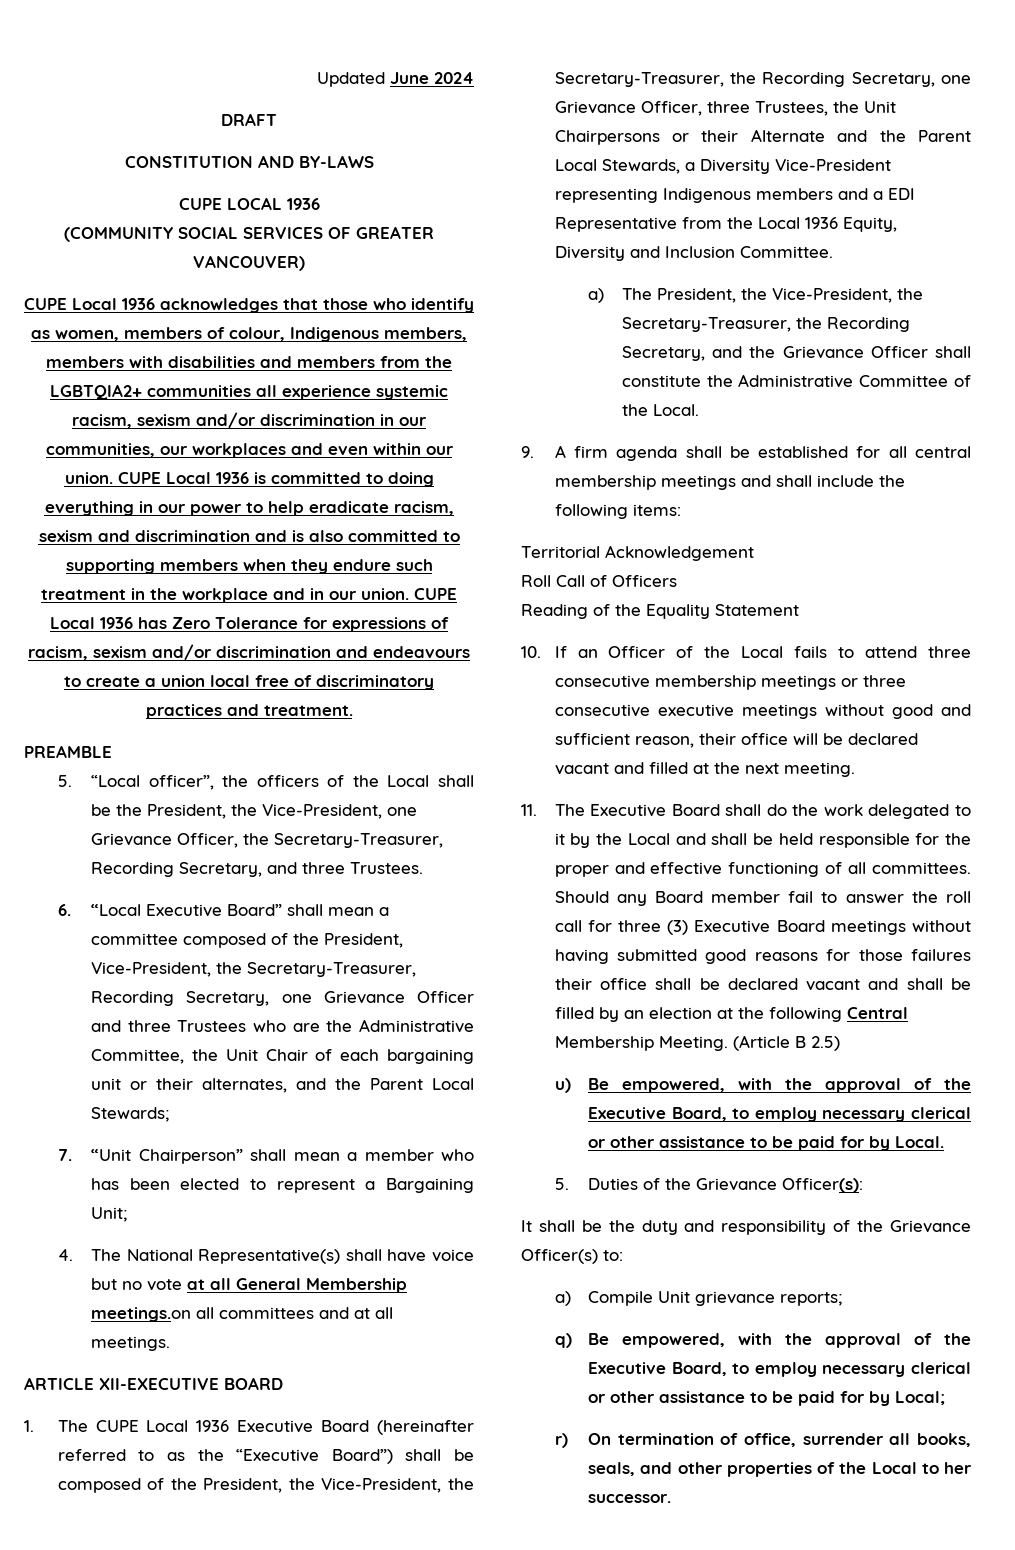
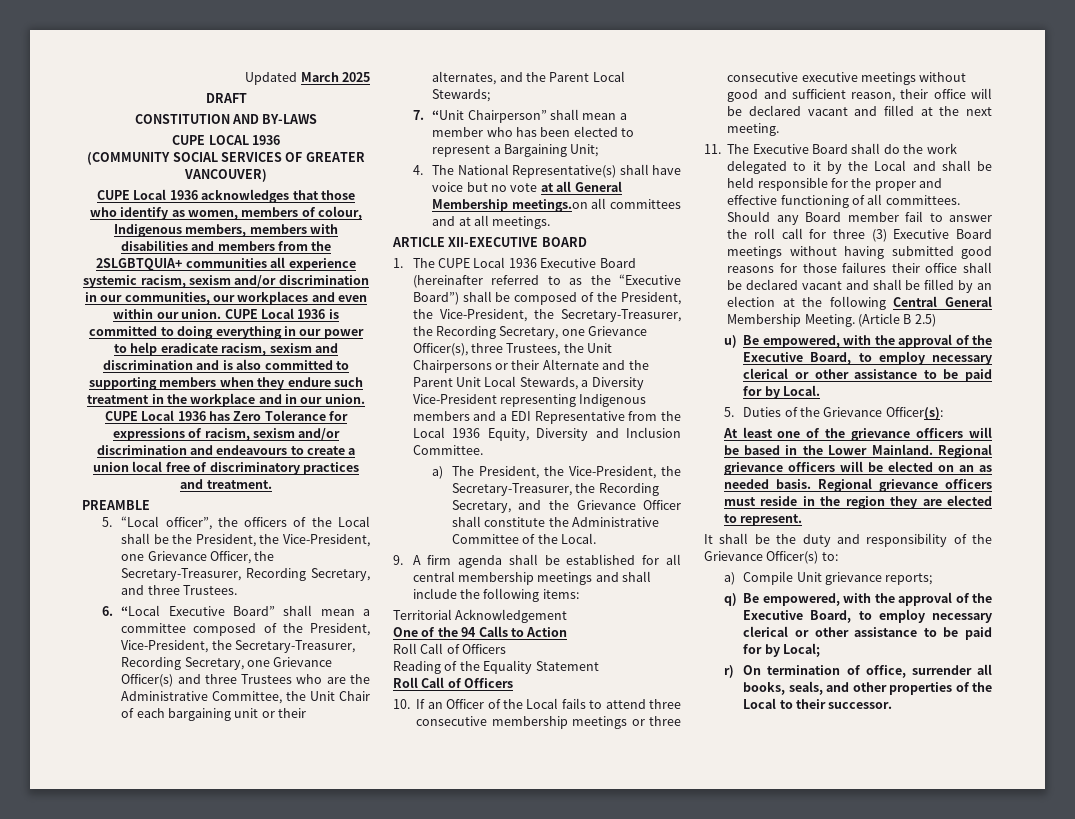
[390,72,474,84] June 2024 -> [300,72,370,82] March 2025
[50,384,142,400] LGBTQIA2+ -> [96,258,183,271] 2SLGBTQUIA+
[417,991,474,1003] Officer -> [121,674,174,687] Officer(s)
[640,101,702,116] Officer, -> [412,343,468,356] Officer(s),
(971, 136) none -> [456,377,482,387] Unit
(754, 553) none -> [393,626,568,637] // One of the 94 Calls to Action
(799, 610) none -> [393,677,514,688] // Roll Call of Officers
(908, 1013) none -> [945,296,992,307] General
(864, 1185) none -> [722,427,992,441] [723,444,992,458] [723,461,992,475] [723,478,992,492] [723,495,992,509] [723,514,803,526] // At least one of the grievance officers will be based in the Lower Mainland. Regional grievance officers will be elected on an as needed basis. Regional grievance officers must reside in the region they are elected to represent.
[944,1462,973,1474] her -> [796,699,827,709] their

